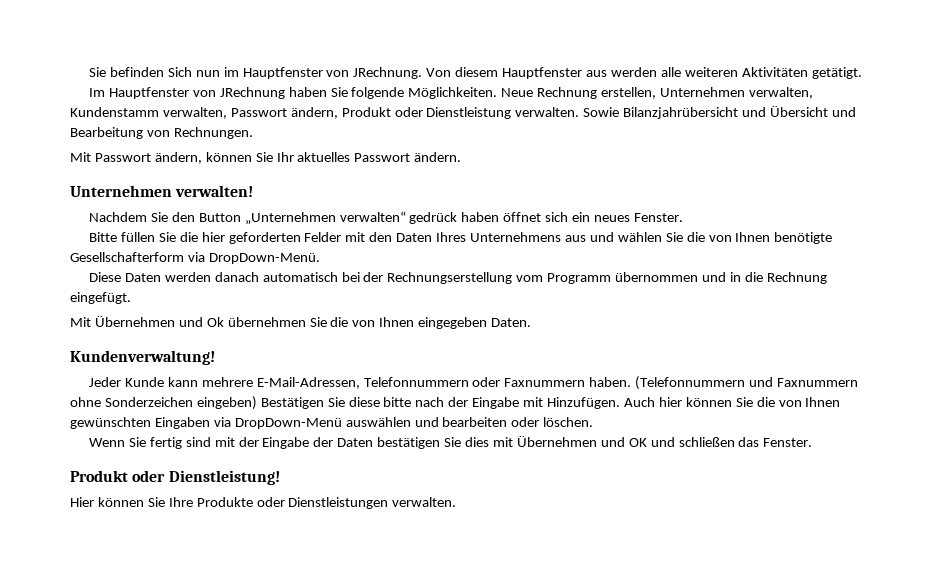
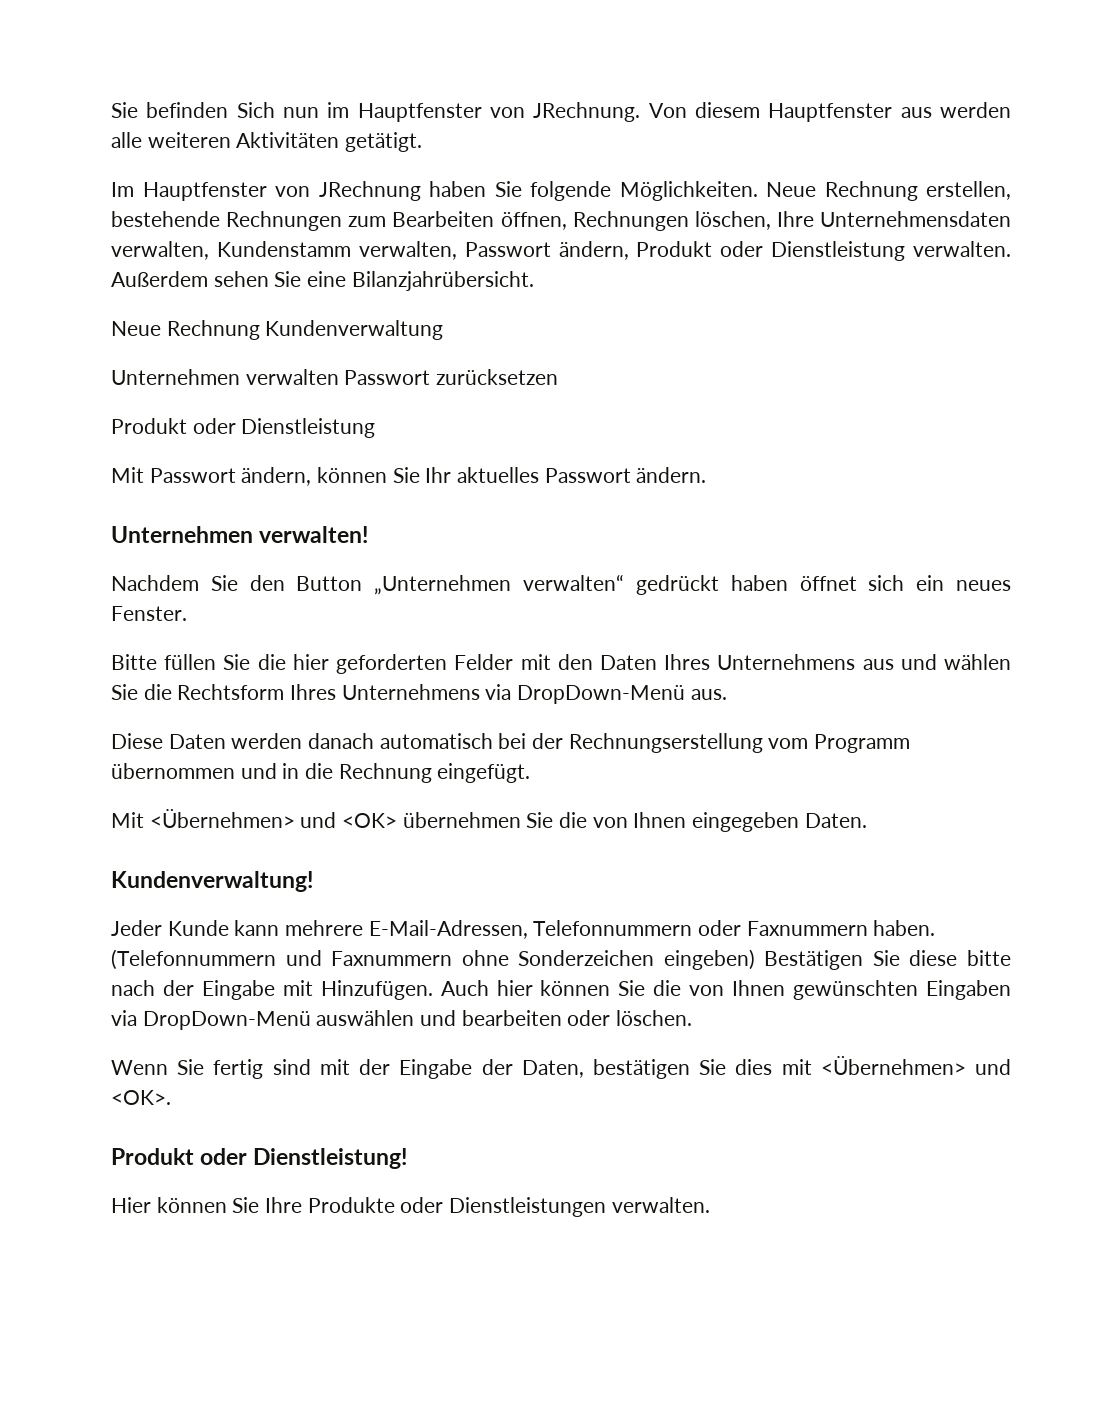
[660,87,746,97] Unternehmen -> [111,211,1011,231] bestehende Rechnungen zum Bearbeiten öffnen, Rechnungen löschen, Ihre Unternehmensdaten
[583,106,856,119] [70,127,253,139] Sowie Bilanzjahrübersicht und Übersicht und Bearbeitung von Rechnungen. -> [111,271,534,291] [111,320,444,340] [111,369,559,385] [111,418,376,438] Außerdem sehen Sie eine Bilanzjahrübersicht. // Neue Rechnung Kundenverwaltung // Unternehmen verwalten Passwort zurücksetzen // Produkt oder Dienstleistung
[409,212,458,224] gedrück -> [635,575,719,595] gedrückt
[708,232,833,244] [70,252,320,264] von Ihnen benötigte Gesellschafterform via DropDown-Menü. -> [177,684,727,704] Rechtsform Ihres Unternehmens via DropDown-Menü aus.
[94,316,224,327] Übernehmen und Ok -> [149,809,398,828] <Übernehmen> und <OK>
[337,438,374,447] Daten -> [521,1060,584,1078] Daten,
[516,436,813,447] Übernehmen und OK und schließen das Fenster. -> [820,1056,1011,1075] [111,1090,171,1105] <Übernehmen> und <OK>.

